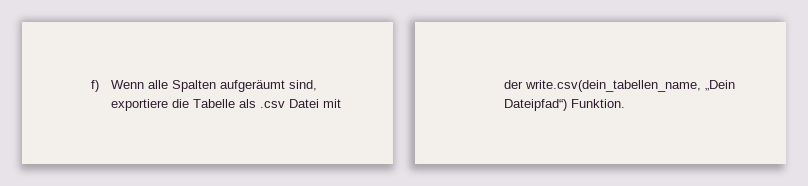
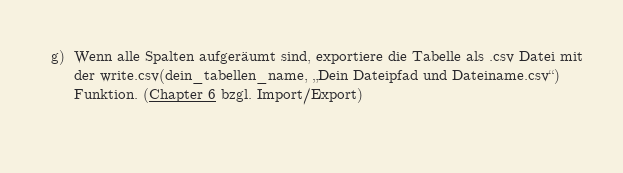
[90,80,99,92] f) -> [51,50,66,65] g)
[504,99,626,111] Dateipfad“) Funktion. -> [353,69,561,84] [74,87,364,105] Dateipfad und Dateiname.csv“) Funktion. (Chapter 6 bzgl. Import/Export)

